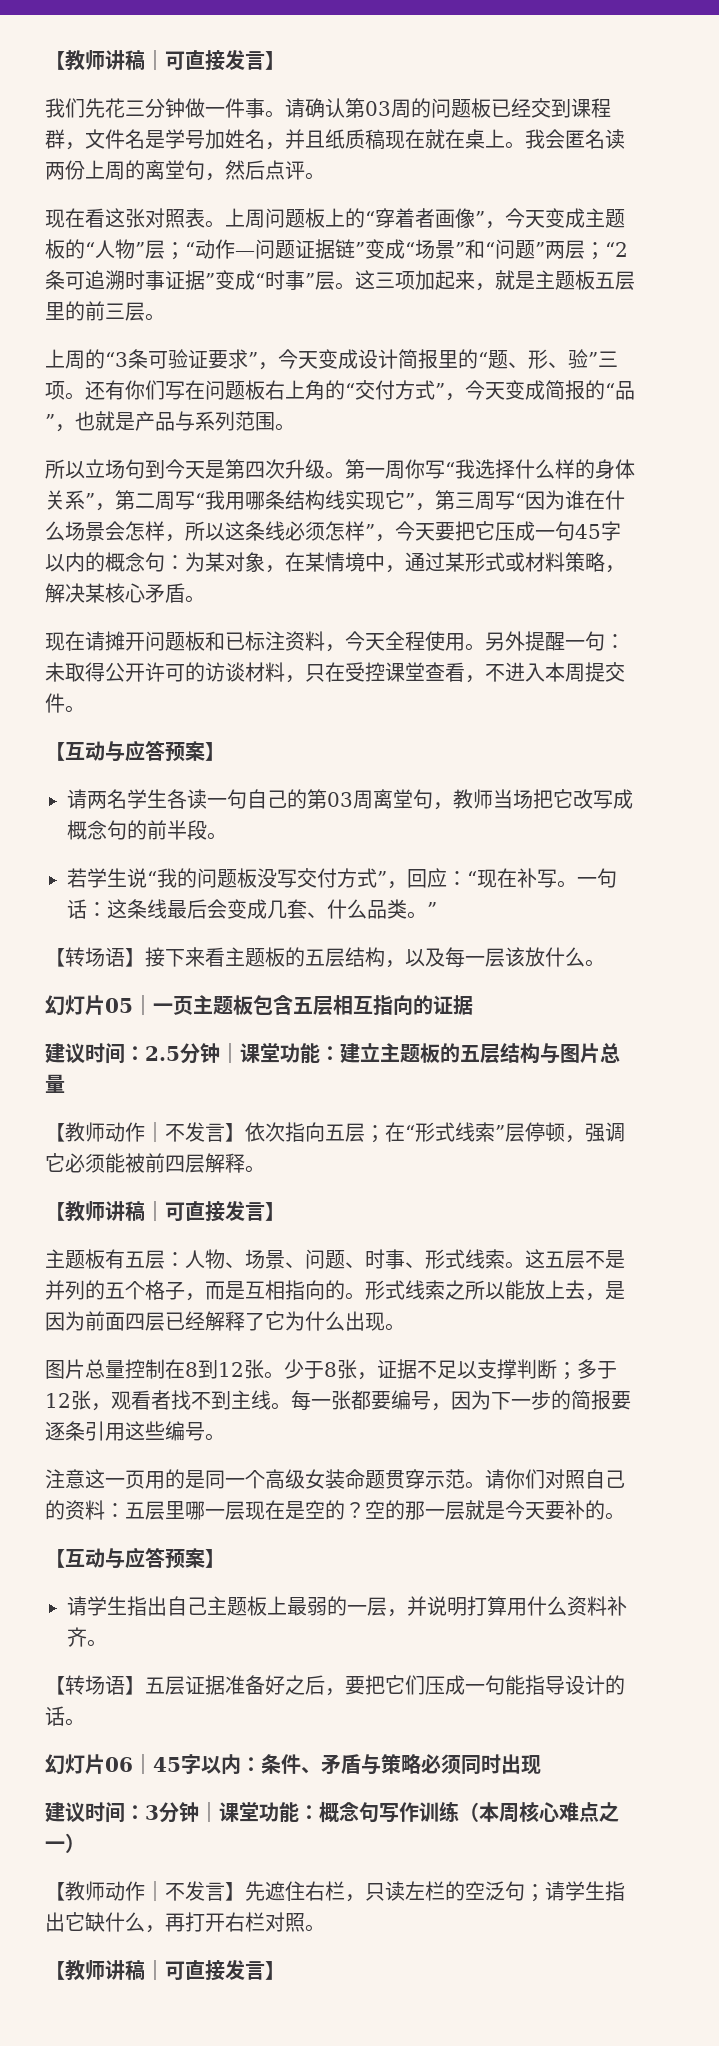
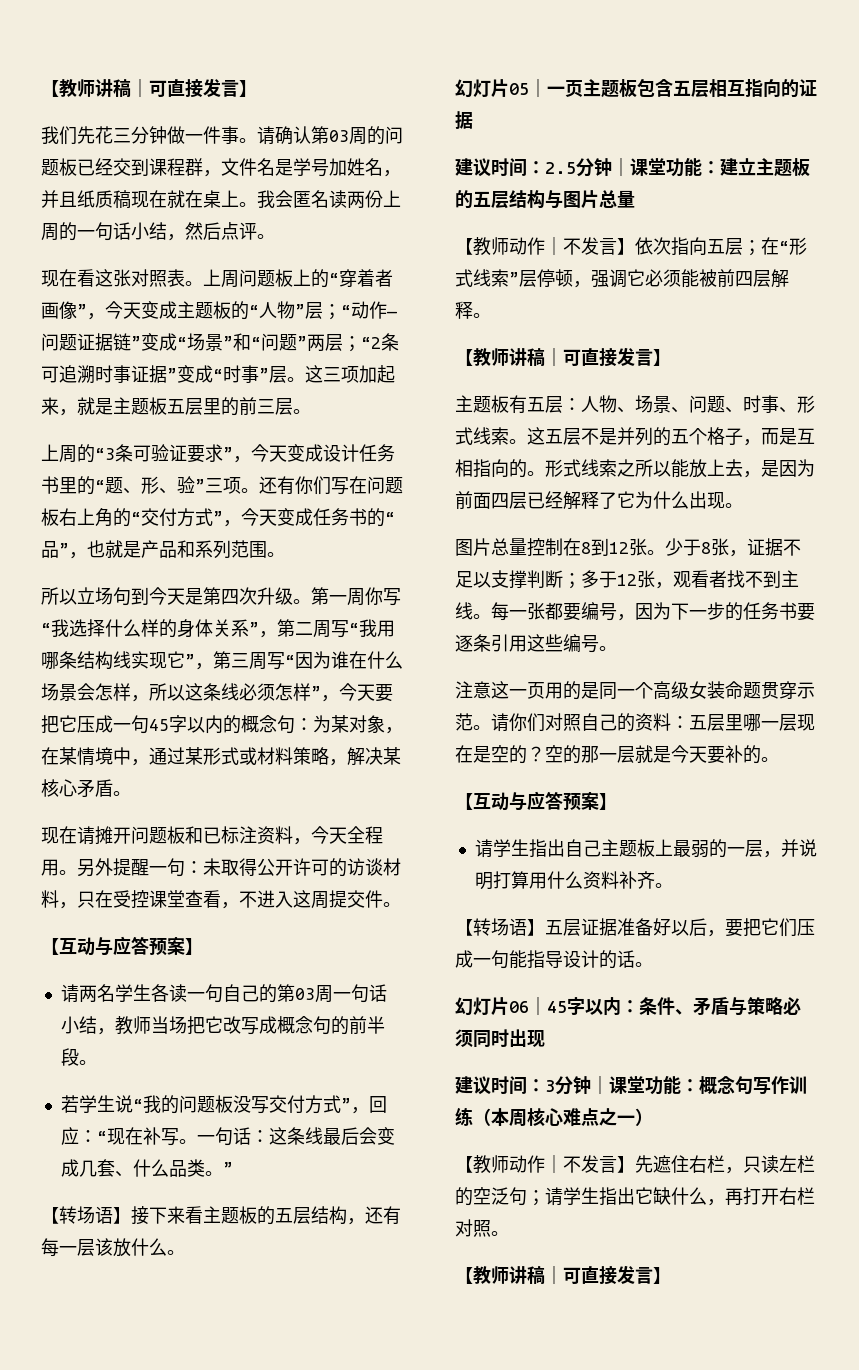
[145,160,205,180] 离堂句 -> [77,222,167,241] 一句话小结
[398,349,438,369] 简报 -> [359,444,395,462] [41,476,59,494] 任务书
[545,380,585,400] 简报 -> [313,508,367,526] 任务书
[175,411,195,431] 与 -> [177,540,195,558] 和
[425,631,445,651] 使 -> (383, 835) none
[545,662,565,682] 本 -> [293,890,311,908] 这
[373,789,433,809] 离堂句 -> [332,984,387,1003] [60,1016,97,1034] 一句话小结
[405,948,445,967] 以及 -> [365,1206,401,1225] 还有
[571,1390,611,1410] 简报 -> [743,602,797,620] 任务书
[285,1675,305,1695] 之 -> [671,920,689,936] 以

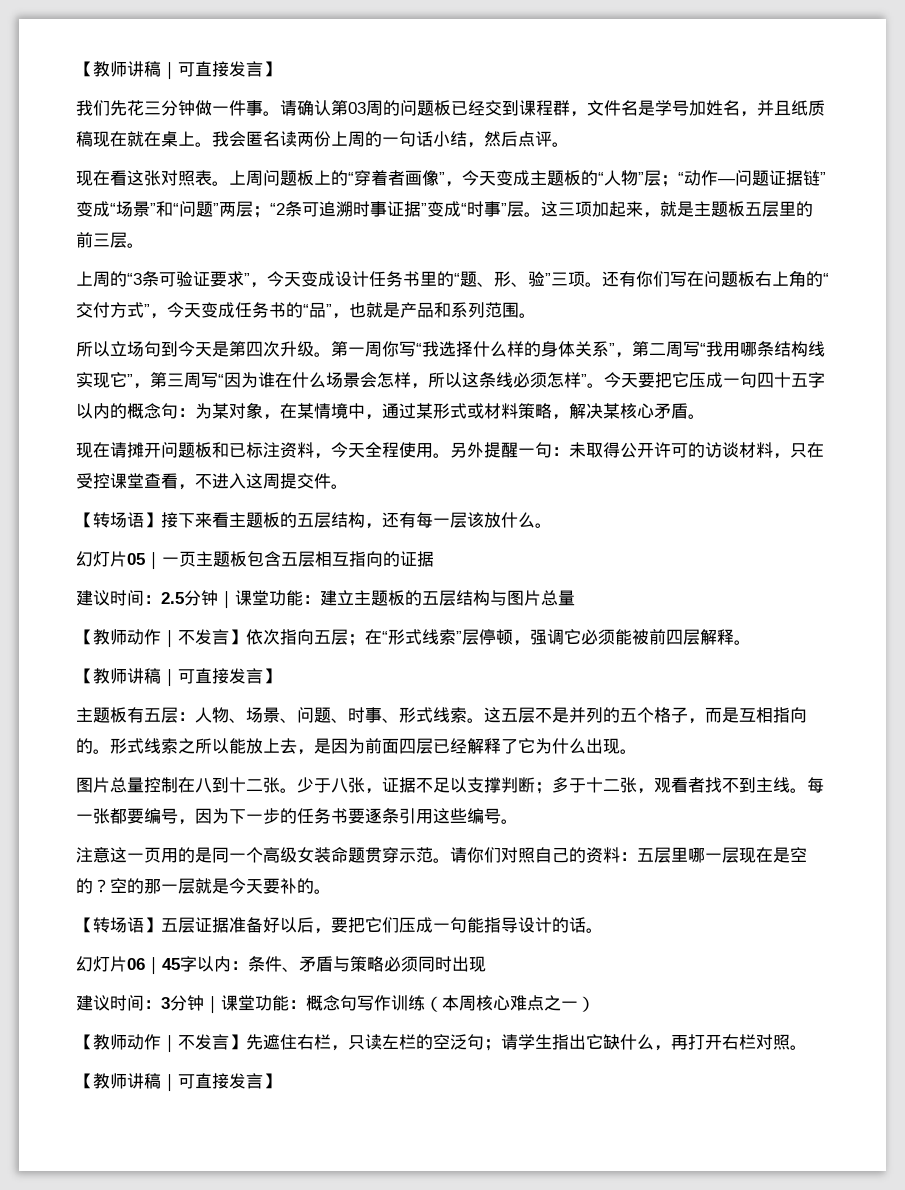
[321,695,339,702] ， -> [587,383,604,388] 。
[149,719,169,731] 45 -> [757,372,808,388] 四十五
(383, 835) none -> [399,442,416,458] 使
[41,936,203,956] [60,984,387,1003] [60,1016,385,1035] [60,1048,97,1066] [60,1095,387,1114] [60,1127,395,1146] [60,1159,233,1177] // 【互动与应答预案】 // 请两名学生各读一句自己的第03周一句话小结，教师当场把它改写成概念句的前半段。 // 若学生说“我的问题板没写交付方式”，回应：“现在补写。一句话：这条线最后会变成几套、什么品类。” -> (348, 486) none
[581,538,629,556] 8到12 -> [195,777,263,793] 八到十二
[701,542,711,554] 8 -> [331,777,348,793] 八
[617,574,637,586] 12 -> [586,777,620,793] 十二
[455,791,617,811] [474,839,817,858] [474,871,673,890] // 【互动与应答预案】 // 请学生指出自己主题板上最弱的一层，并说明打算用什么资料补齐。 -> (331, 891) none

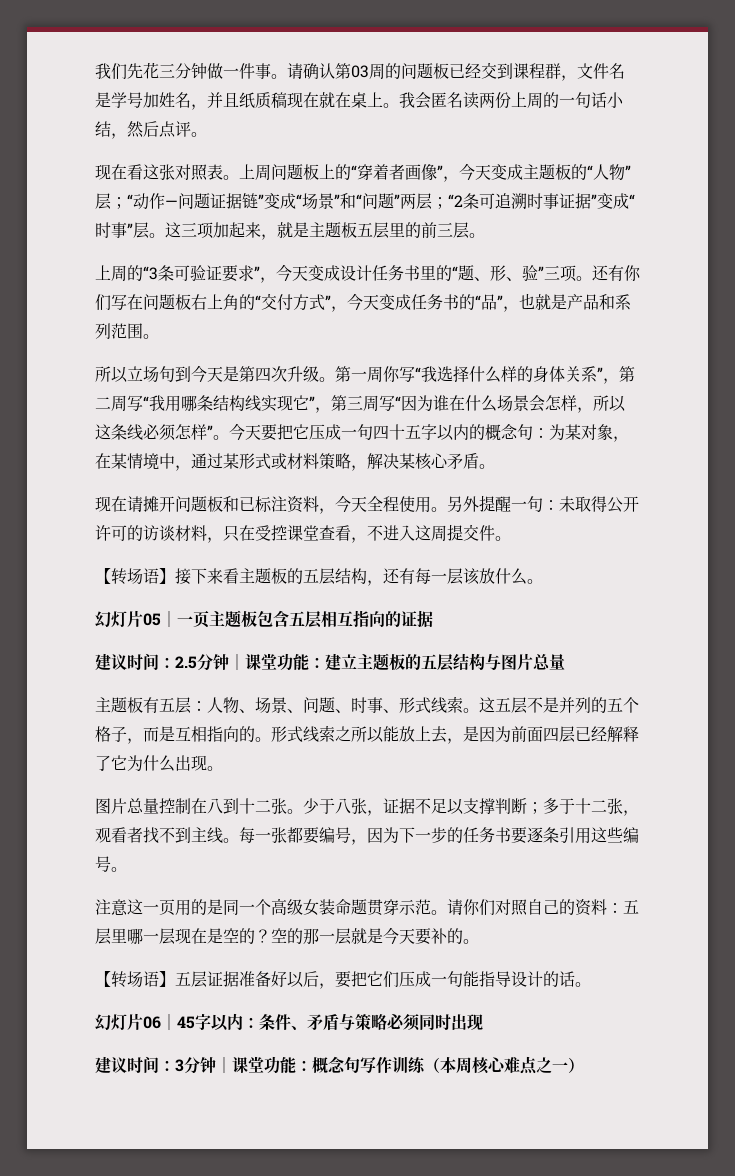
[76,61,280,80] 【教师讲稿｜可直接发言】 // -> (95, 71) none
[76,629,751,648] [76,668,280,687] // 【教师动作｜不发言】依次指向五层；在“形式线索”层停顿，强调它必须能被前四层解释。 // 【教师讲稿｜可直接发言】 -> (565, 662) none
[76,1034,807,1053] [76,1073,280,1092] // 【教师动作｜不发言】先遮住右栏，只读左栏的空泛句；请学生指出它缺什么，再打开右栏对照。 // 【教师讲稿｜可直接发言】 -> (584, 1065) none

